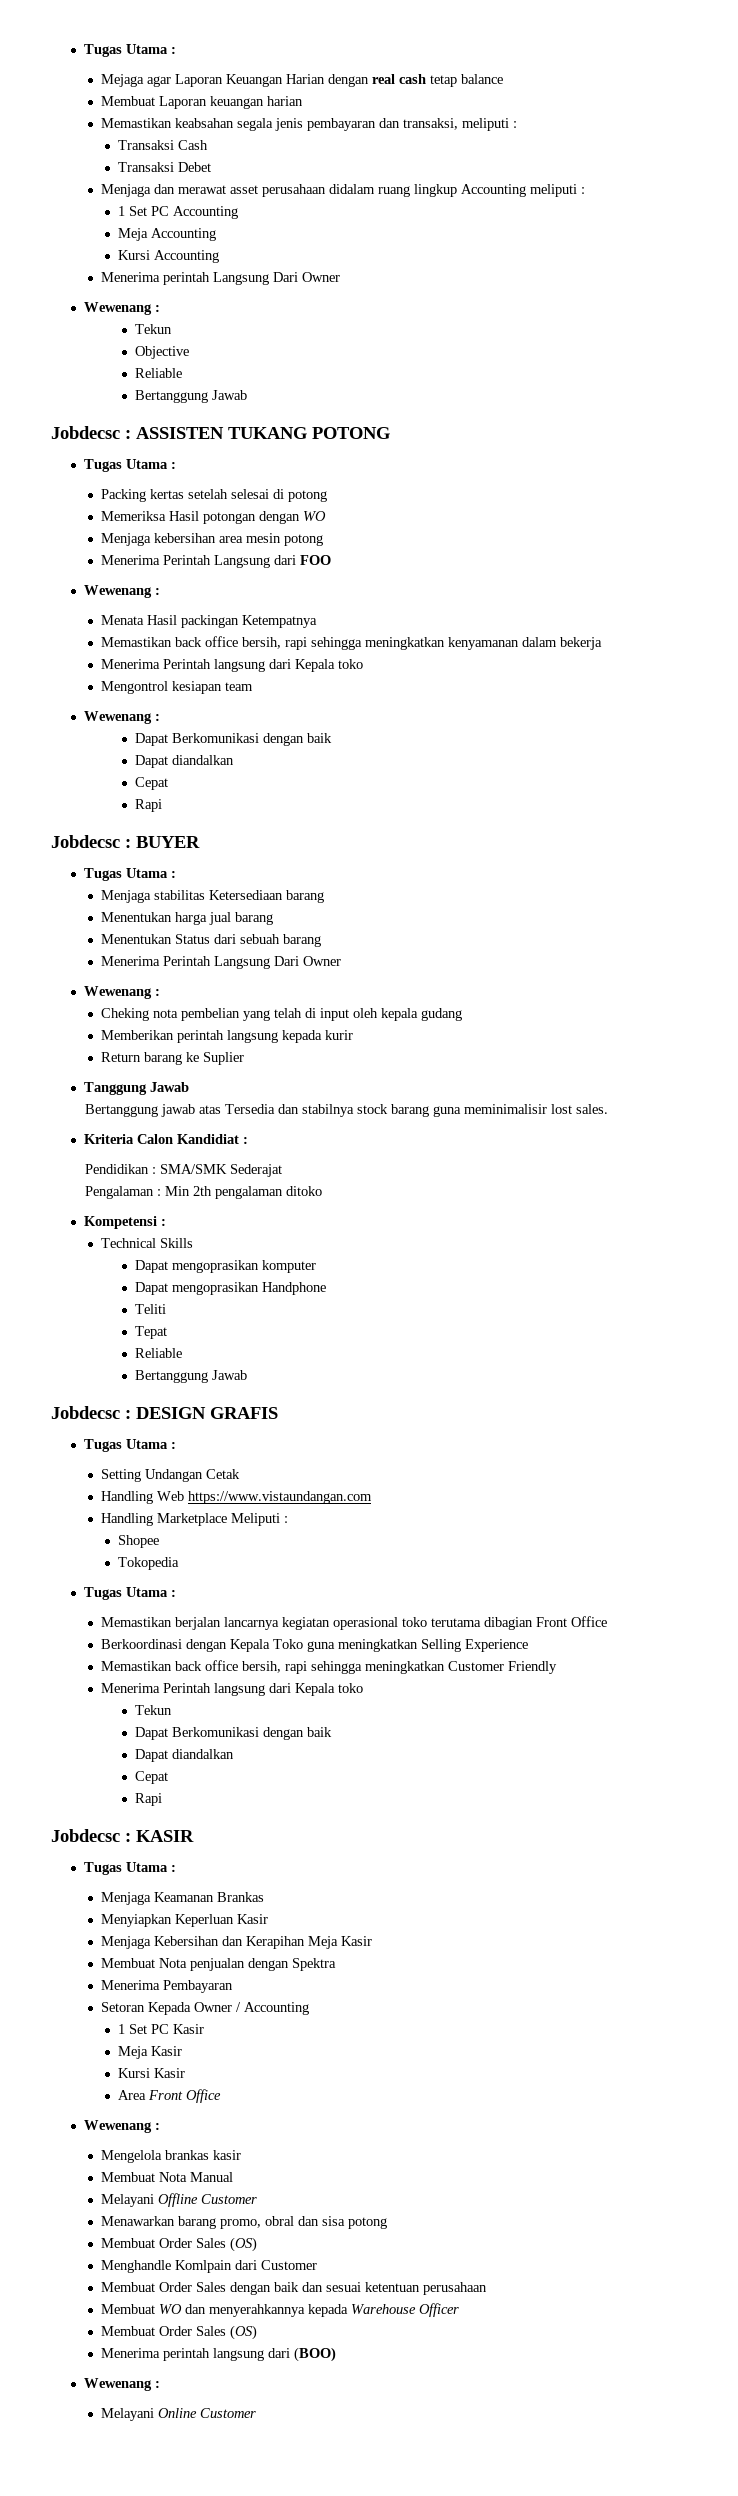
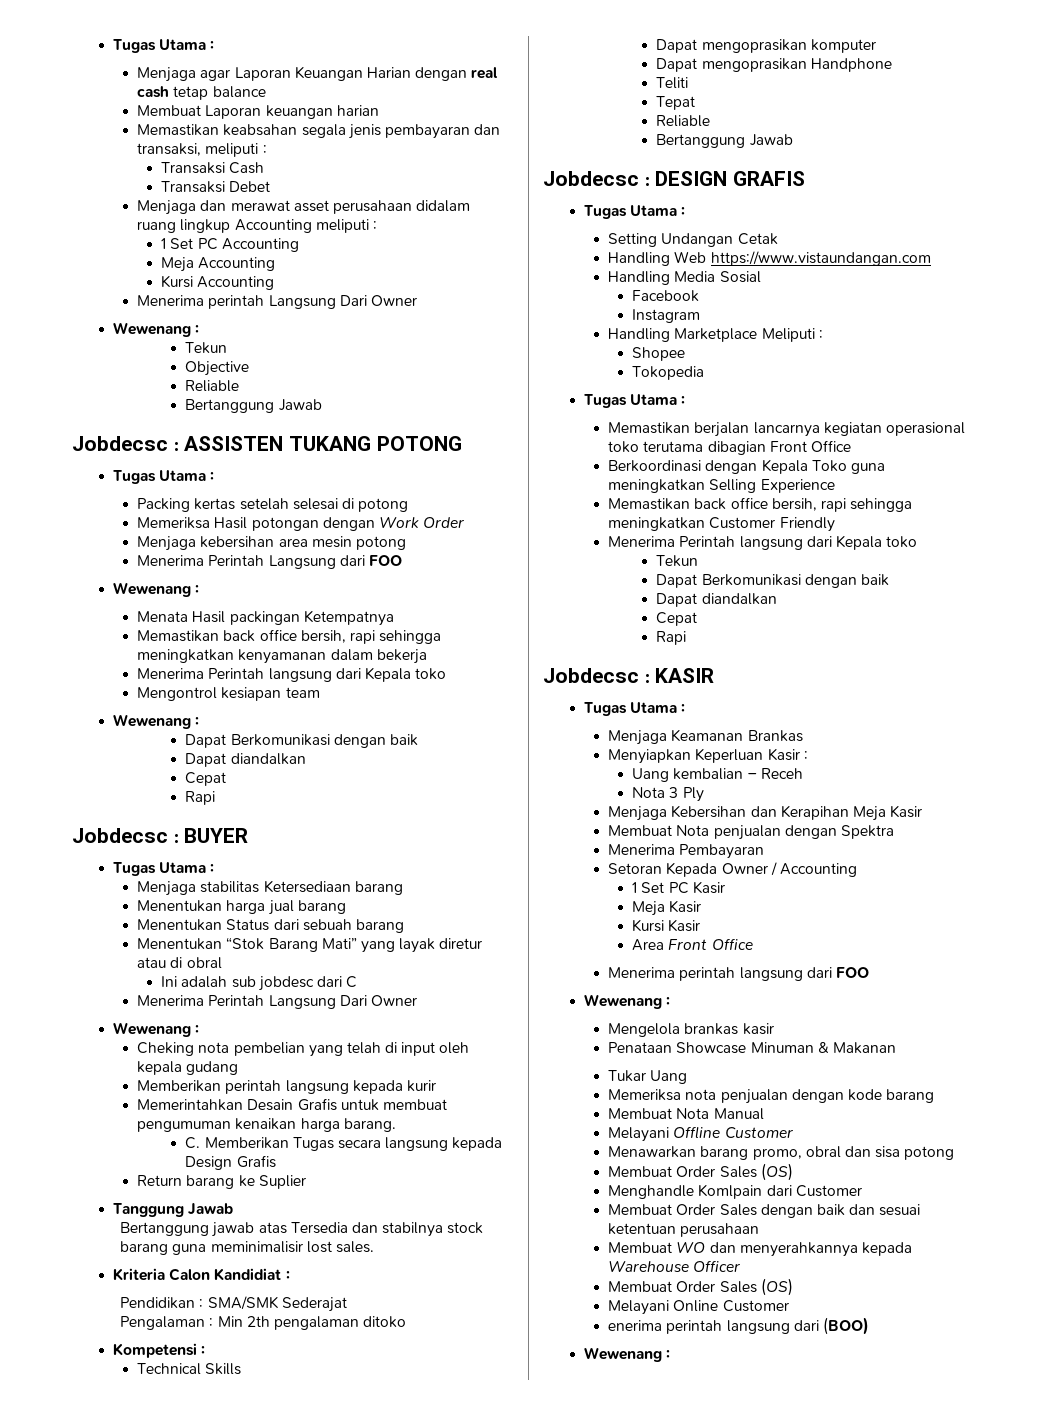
[84,44,177,57] [101,74,145,87] Tugas Utama : // Mejaga -> [113,39,215,53] [137,67,197,82] Tugas Utama : // Menjaga
[303,511,327,521] WO -> [378,517,465,528] Work Order
(322, 940) none -> [137,937,483,953] [137,957,222,969] [161,976,358,991] // Menentukan “Stok Barang Mati” yang layak diretur atau di obral // Ini adalah sub jobdesc dari C
(354, 1035) none -> [137,1098,447,1111] [137,1118,396,1132] [185,1137,503,1151] [185,1155,276,1170] // Memerintahkan Desain Grafis untuk membuat pengumuman kenaikan harga barang. // C. Memberikan Tugas secara langsung kepada Design Grafis
(373, 1497) none -> [608,271,761,285] [632,290,700,302] [632,309,701,323] // Handling Media Sosial // Facebook // Instagram
(269, 1919) none -> [803,751,808,760] [632,768,803,782] [632,787,704,802] : // Uang kembalian – Receh // Nota 3 Ply
(222, 2096) none -> [608,967,869,981] // Menerima perintah langsung dari FOO
(242, 2155) none -> [608,1042,896,1054] [608,1070,688,1084] [608,1089,935,1104] // Penataan Showcase Minuman & Makanan // Tukar Uang // Memeriksa nota penjualan dengan kode barang
[101,2348,161,2358] Menerima -> [608,1300,789,1315] [608,1320,663,1331] Melayani Online Customer // enerima
[101,2408,257,2421] // Melayani Online Customer -> (671, 1354) none

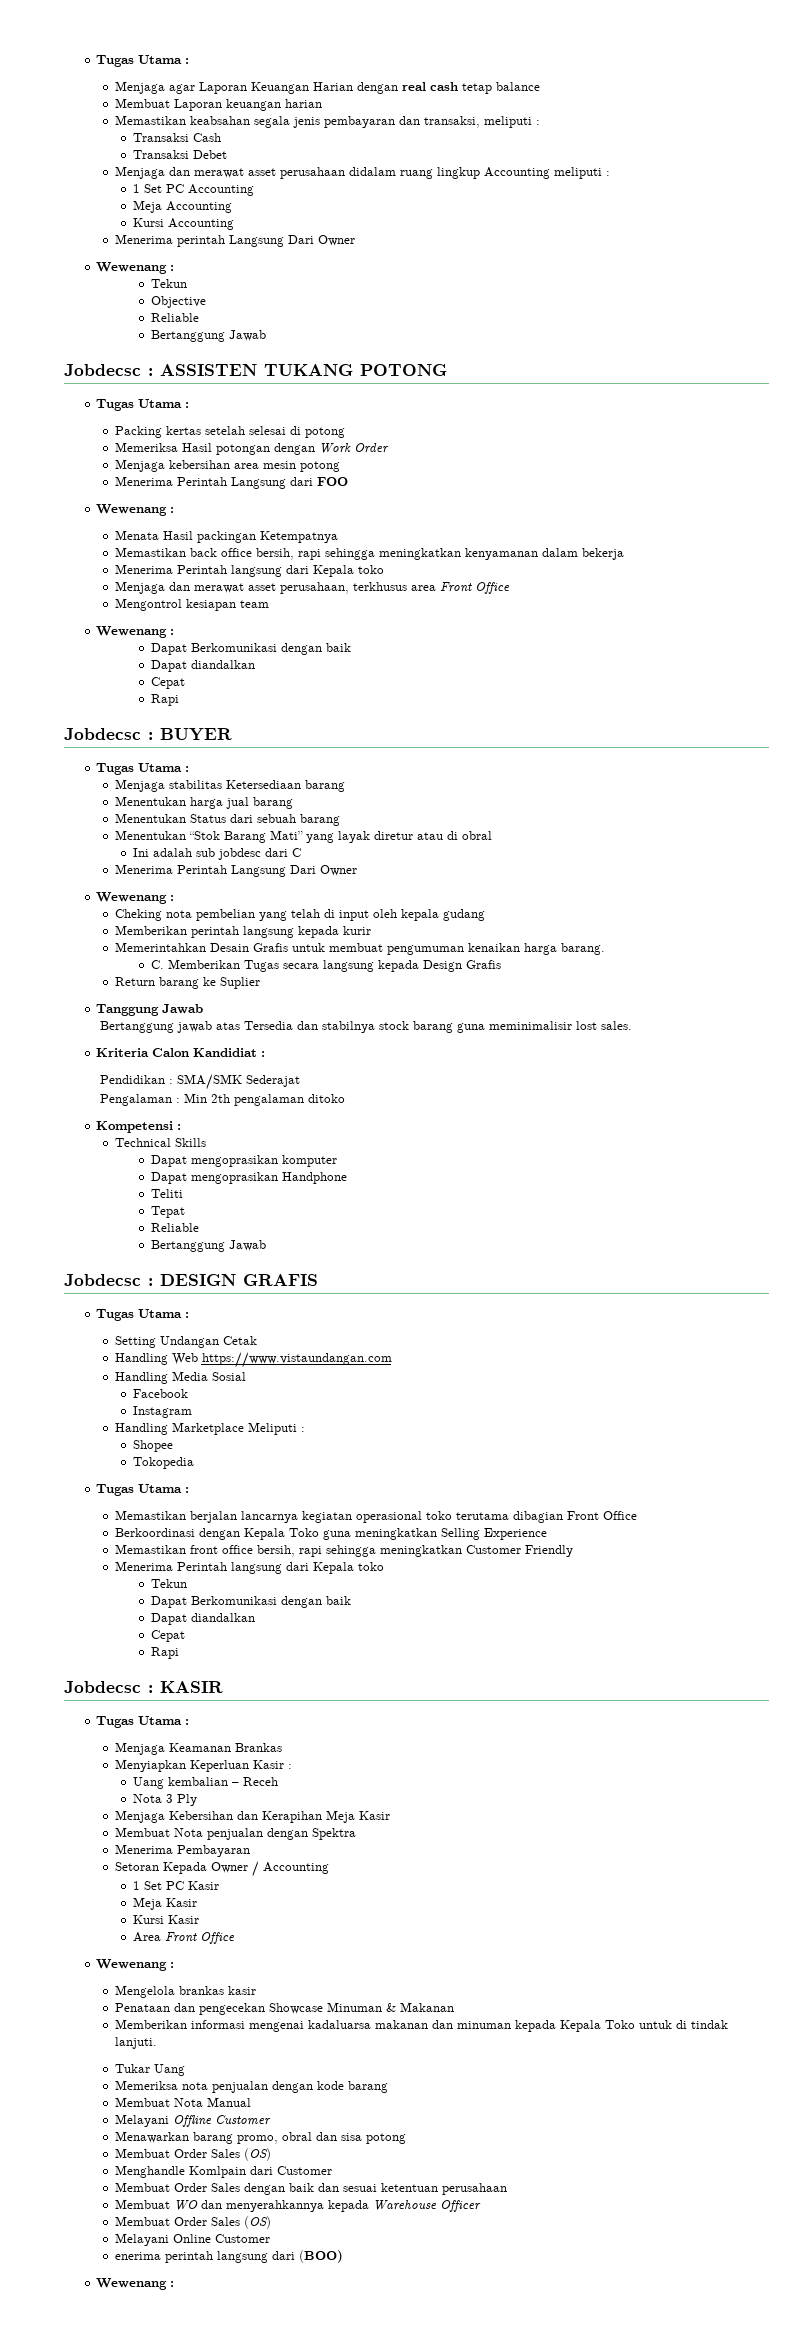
(447, 674) none -> [114,581,510,594] // Menjaga dan merawat asset perusahaan, terkhusus area Front Office
[694,498,727,510] back -> [189,1545,218,1554] front
[608,967,869,981] // Menerima perintah langsung dari FOO -> (235, 1938) none
(673, 1047) none -> [173,2003,265,2015] dan pengecekan
(896, 1048) none -> [114,2019,728,2032] [114,2037,157,2049] // Memberikan informasi mengenai kadaluarsa makanan dan minuman kepada Kepala Toko untuk di tindak lanjuti.

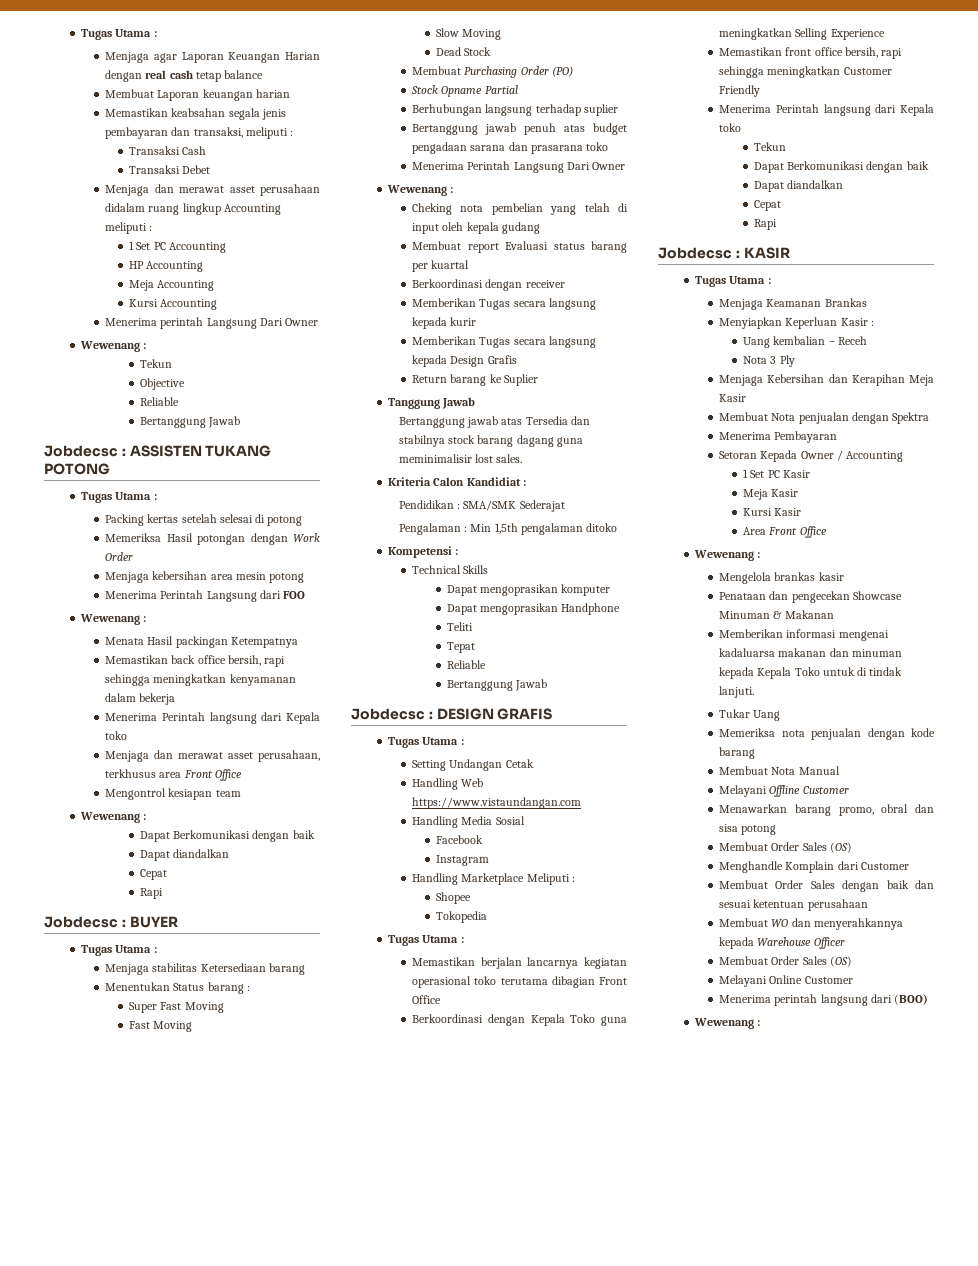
(254, 190) none -> [129,261,204,272] // HP Accounting
[189,797,293,809] [114,813,340,826] [114,830,492,843] [132,848,301,860] harga jual barang // Menentukan Status dari sebuah barang // Menentukan “Stok Barang Mati” yang layak diretur atau di obral // Ini adalah sub jobdesc dari C -> [173,982,250,994] [129,1002,224,1013] [129,1021,193,1032] [436,28,502,40] [436,47,492,56] [412,66,573,78] [411,85,518,97] [412,104,618,116] [412,123,627,135] [412,142,609,154] Status barang : // Super Fast Moving // Fast Moving // Slow Moving // Dead Stock // Membuat Purchasing Order (PO) // Stock Opname Partial // Berhubungan langsung terhadap suplier // Bertanggung jawab penuh atas budget pengadaan sarana dan prasarana toko
[114,925,239,938] // Memberikan perintah -> [412,241,627,253] [412,260,470,272] [412,279,565,291] [412,298,546,310] // Membuat report Evaluasi status barang per kuartal // Berkoordinasi dengan receiver // Memberikan Tugas secara
[114,942,605,955] [150,960,164,969] Memerintahkan Desain Grafis untuk membuat pengumuman kenaikan harga barang. // C. -> (477, 321) none
(454, 1027) none -> [516,435,554,447] dagang
[211,1094,231,1103] 2th -> [494,523,518,534] 1,5th
[188,2166,246,2178] Komlpain -> [785,861,835,873] Komplain
[114,2252,161,2260] enerima -> [719,995,772,1003] Menerima

